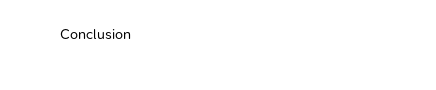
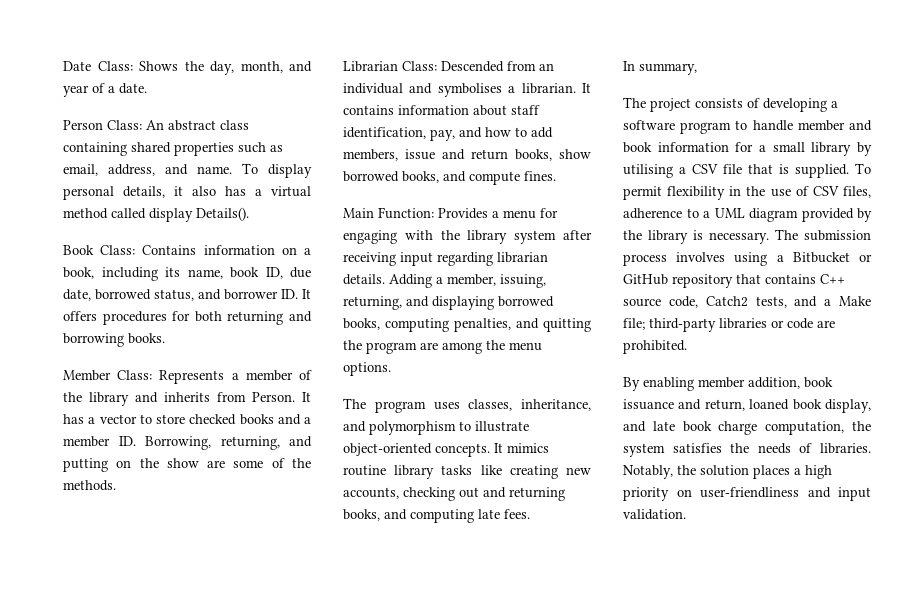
[60,29,131,40] Conclusion -> [63,61,312,75] [63,83,147,97] [63,120,249,131] [63,142,283,156] [63,163,312,178] [63,186,311,200] [63,207,249,222] [63,245,311,255] [63,267,311,281] [63,289,311,301] [63,311,312,325] [63,333,165,347] [63,370,312,384] [63,392,311,406] [63,414,311,425] [63,436,312,450] [63,458,311,472] [63,480,116,491] [343,61,554,72] [343,83,591,97] [343,105,540,116] [343,127,553,141] [343,149,591,161] [343,171,556,185] [343,207,558,219] [343,230,592,244] [343,252,548,266] [343,274,546,288] [343,296,554,310] [343,318,591,332] [343,340,542,354] [343,362,391,376] [343,398,591,413] [343,421,529,435] [343,443,549,457] [343,465,591,479] [343,487,565,501] [343,509,530,523] [623,61,697,75] [623,97,838,112] [623,120,872,134] [623,142,872,156] [623,163,871,178] [623,186,871,200] [623,208,872,222] [623,229,871,244] [623,252,872,266] [623,274,845,288] [623,296,871,308] [623,318,835,332] [623,340,687,354] [623,377,833,391] [623,399,871,413] [623,421,871,435] [623,443,871,457] [623,465,832,479] [623,487,871,501] [623,509,686,520] Date Class: Shows the day, month, and year of a date. // Person Class: An abstract class containing shared properties such as email, address, and name. To display personal details, it also has a virtual method called display Details(). // Book Class: Contains information on a book, including its name, book ID, due date, borrowed status, and borrower ID. It offers procedures for both returning and borrowing books. // Member Class: Represents a member of the library and inherits from Person. It has a vector to store checked books and a member ID. Borrowing, returning, and putting on the show are some of the methods. // Librarian Class: Descended from an individual and symbolises a librarian. It contains information about staff identification, pay, and how to add members, issue and return books, show borrowed books, and compute fines. // Main Function: Provides a menu for engaging with the library system after receiving input regarding librarian details. Adding a member, issuing, returning, and displaying borrowed books, computing penalties, and quitting the program are among the menu options. // The program uses classes, inheritance, and polymorphism to illustrate object-oriented concepts. It mimics routine library tasks like creating new accounts, checking out and returning books, and computing late fees. // In summary, // The project consists of developing a software program to handle member and book information for a small library by utilising a CSV file that is supplied. To permit flexibility in the use of CSV files, adherence to a UML diagram provided by the library is necessary. The submission process involves using a Bitbucket or GitHub repository that contains C++ source code, Catch2 tests, and a Make file; third-party libraries or code are prohibited. // By enabling member addition, book issuance and return, loaned book display, and late book charge computation, the system satisfies the needs of libraries. Notably, the solution places a high priority on user-friendliness and input validation.

